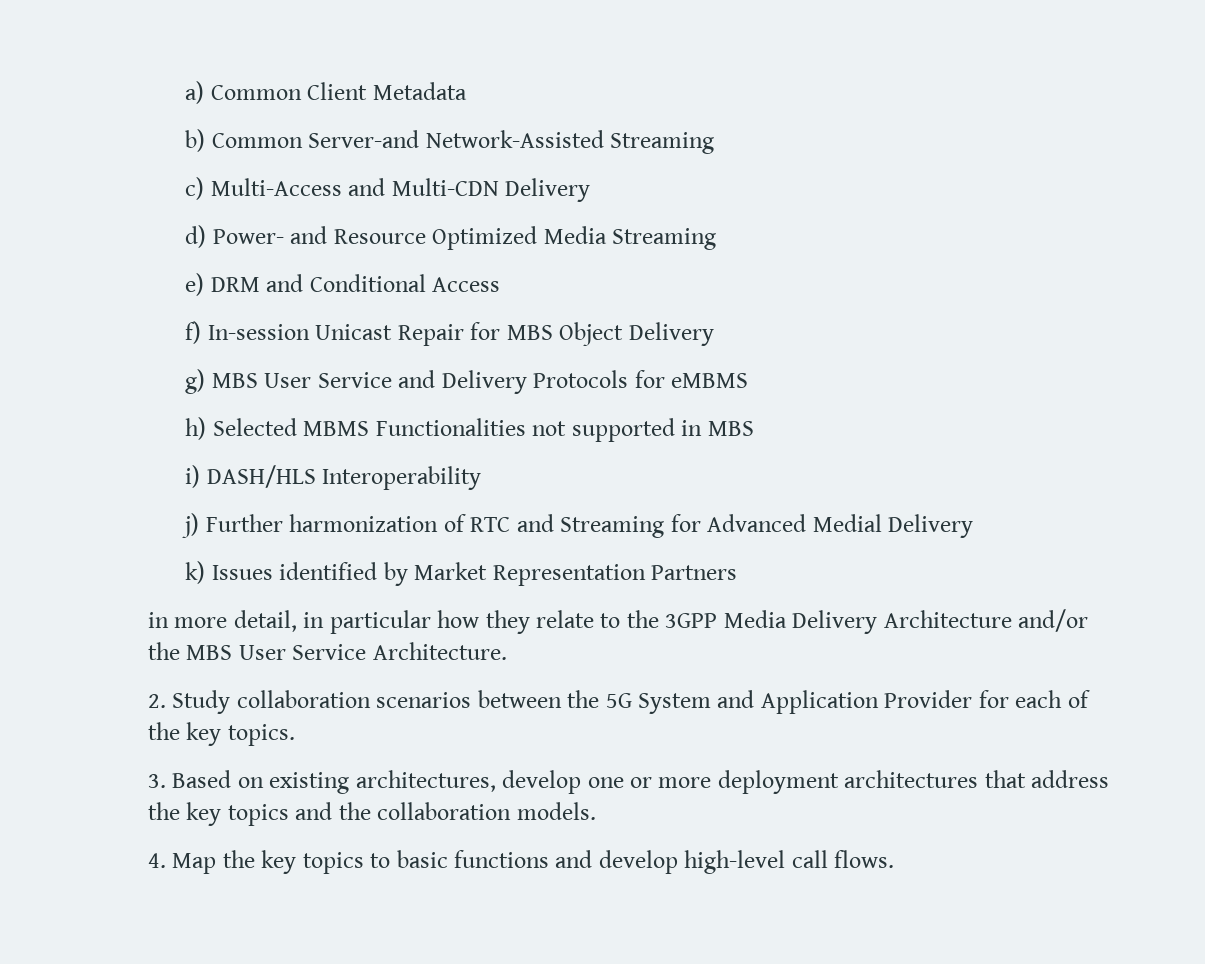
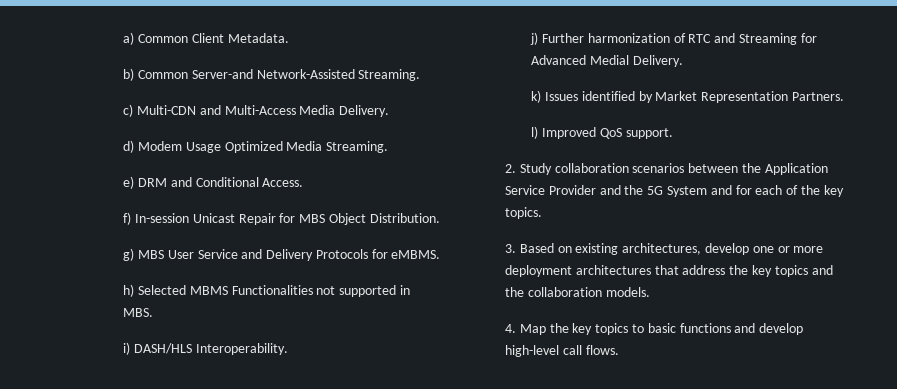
[372,82,467,100] Metadata -> [227,33,289,43] Metadata.
[610,132,715,154] Streaming -> [358,69,421,81] Streaming.
[210,178,591,202] [185,225,426,248] Multi-Access and Multi-CDN Delivery // d) Power- and Resource -> [136,105,390,117] [123,140,221,153] Multi-CDN and Multi-Access Media Delivery. // d) Modem Usage
[612,228,717,250] Streaming -> [326,141,389,153] Streaming.
[432,277,501,292] Access -> [262,178,304,187] Access.
[628,322,714,346] Delivery -> [369,213,440,223] Distribution.
[671,373,749,388] eMBMS -> [391,250,441,259] eMBMS.
[707,421,754,436] MBS -> [123,308,154,317] MBS.
[322,466,482,490] Interoperability -> [195,343,288,355] Interoperability.
[888,514,974,538] Delivery -> [632,55,683,67] Delivery.
[651,565,738,580] [147,609,1089,634] [147,642,507,660] Partners // in more detail, in particular how they relate to the 3GPP Media Delivery Architecture and/or the MBS User Service Architecture. -> [791,92,844,101] [531,126,673,139] Partners. // l) Improved QoS support.
(600, 699) none -> [764,163,828,175] [505,185,644,195] Application Service Provider and the
[760,690,973,714] Application Provider -> (732, 190) none

